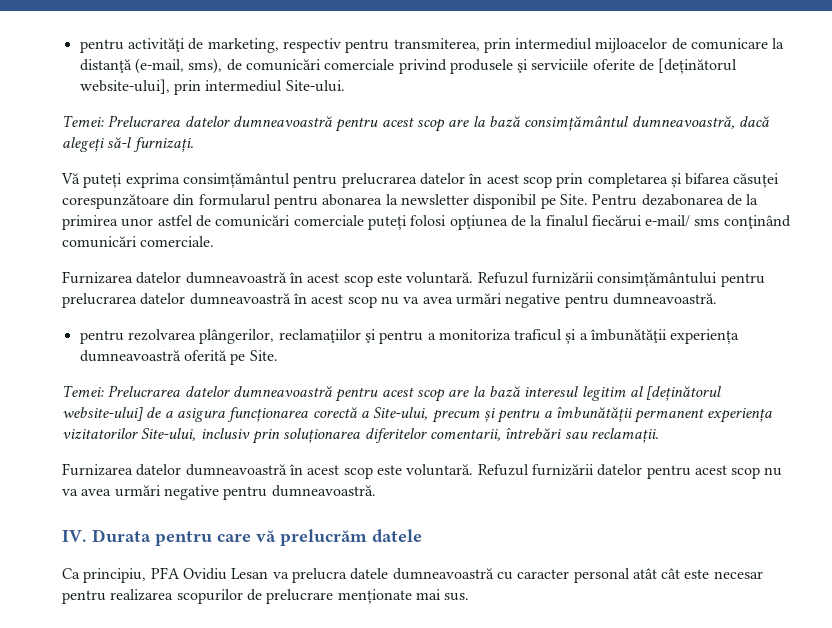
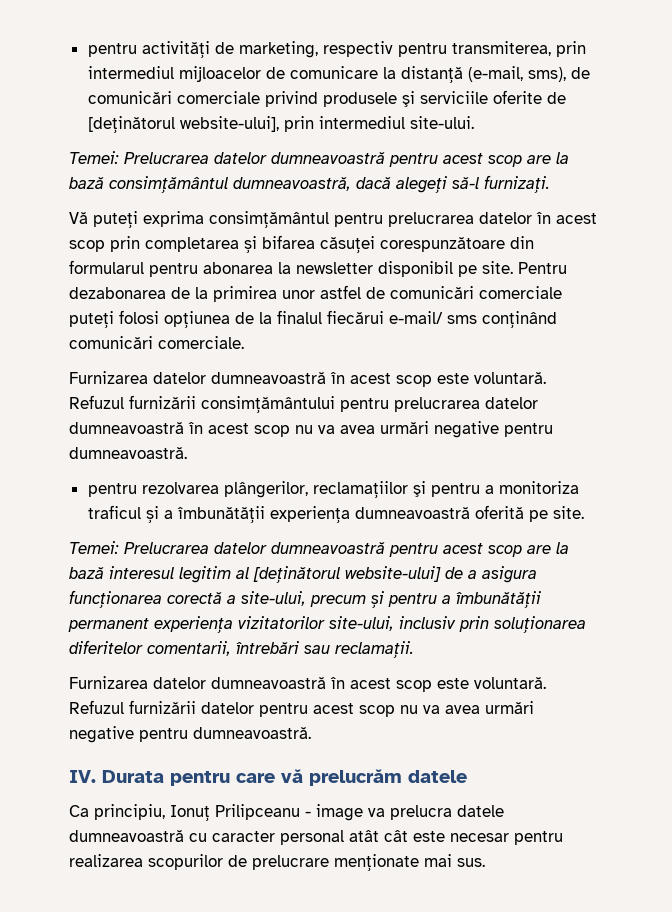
[285,80,345,92] Site-ului. -> [409,116,474,129] site-ului.
[559,194,588,205] Site. -> [482,261,513,274] site.
[249,350,278,361] Site. -> [552,506,584,519] site.
[373,407,429,420] Site-ului, -> [241,591,306,606] site-ului,
[141,428,197,441] Site-ului, -> [329,616,394,631] site-ului,
[150,567,269,580] PFA Ovidiu Lesan -> [170,804,363,821] Ionuț Prilipceanu - image

